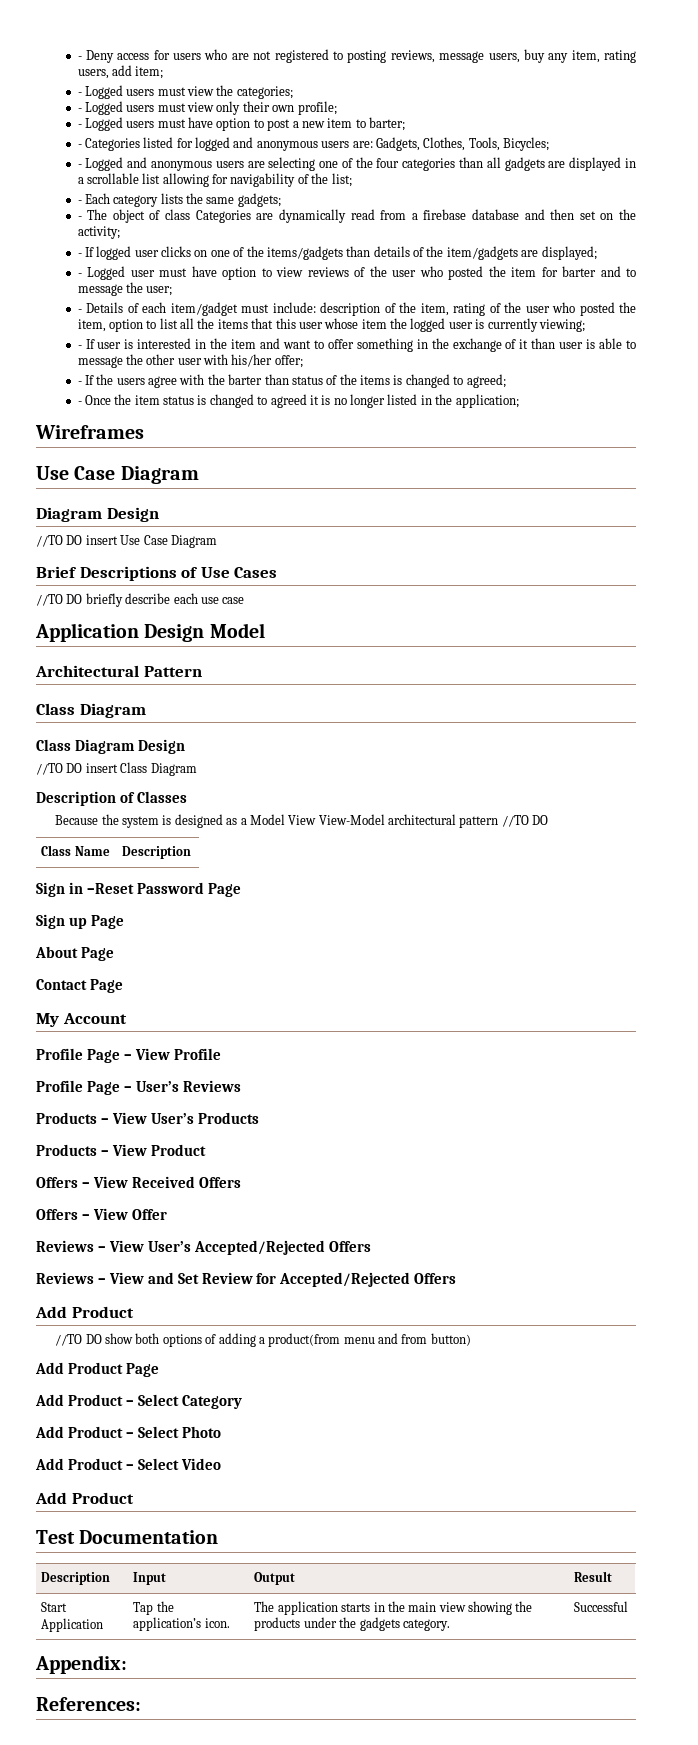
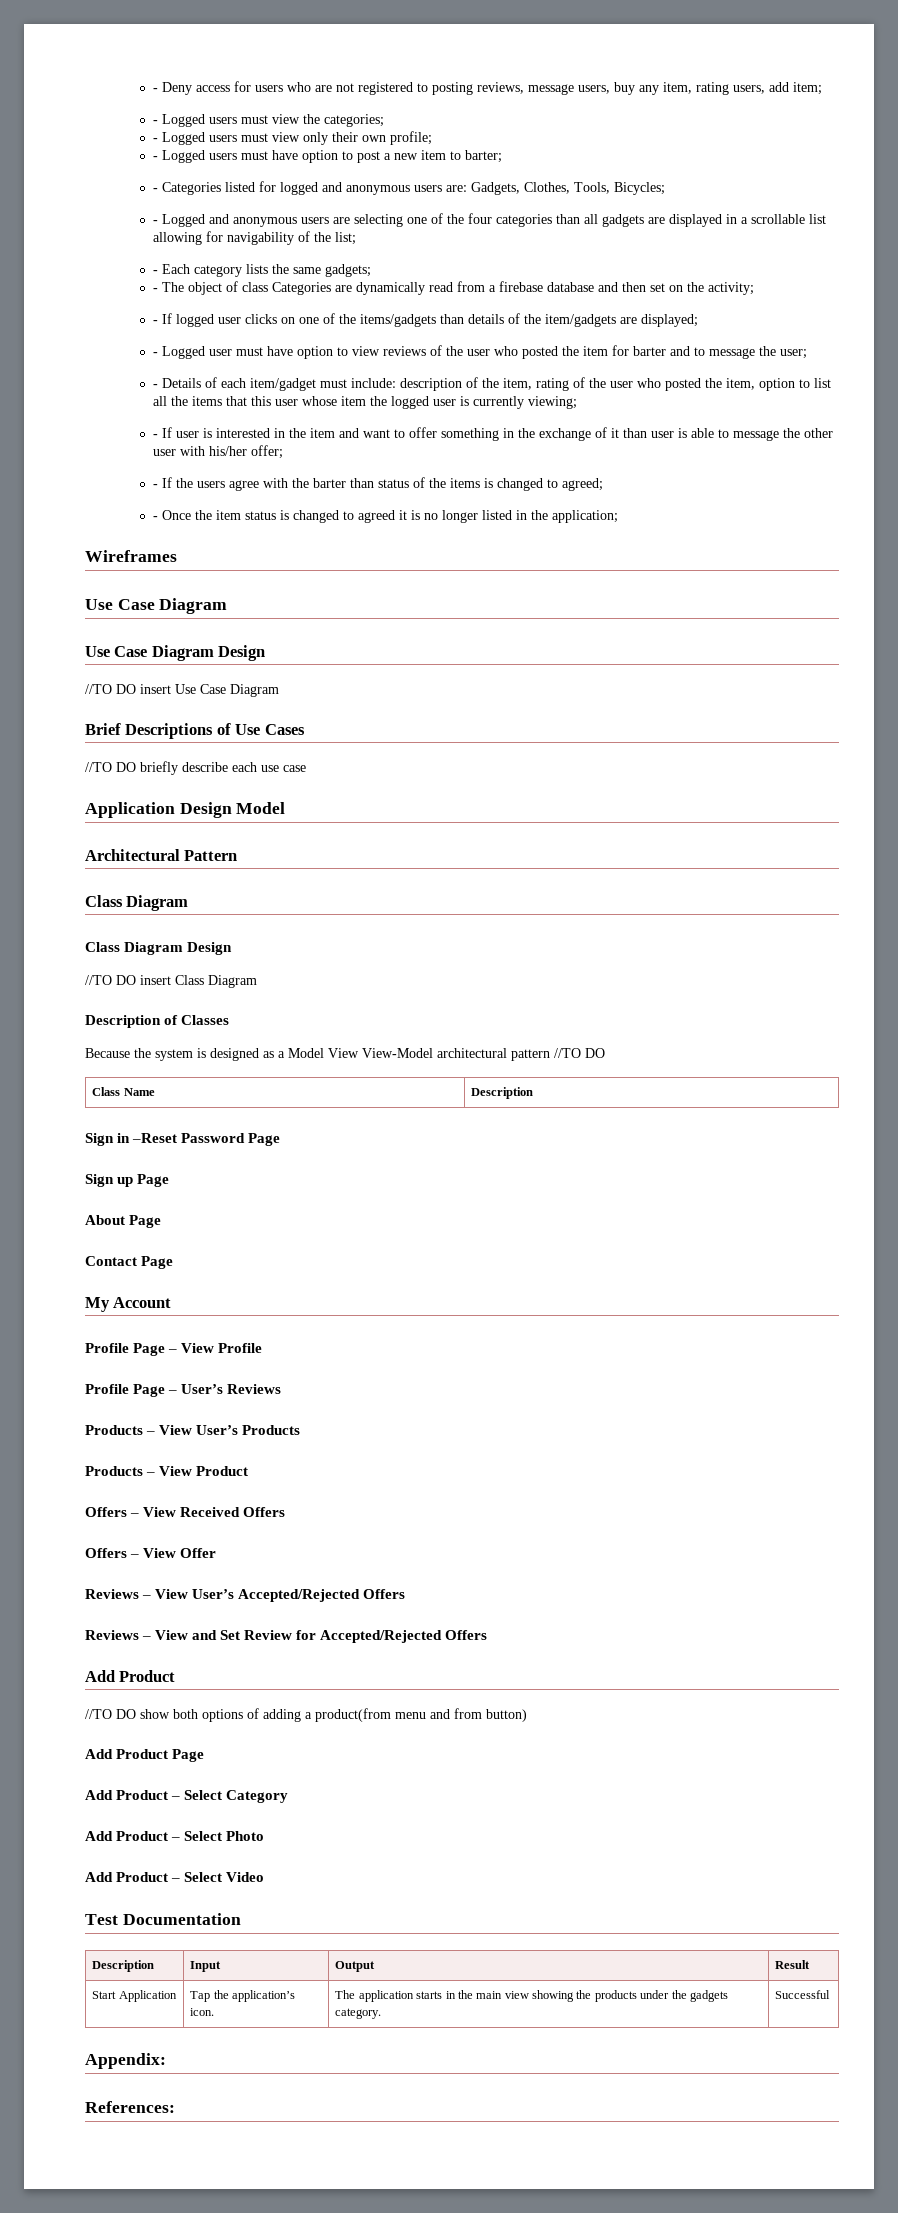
(199, 475) none -> [85,646,148,657] Use Case
[35,1492,134,1504] // Add Product -> (265, 1877) none

